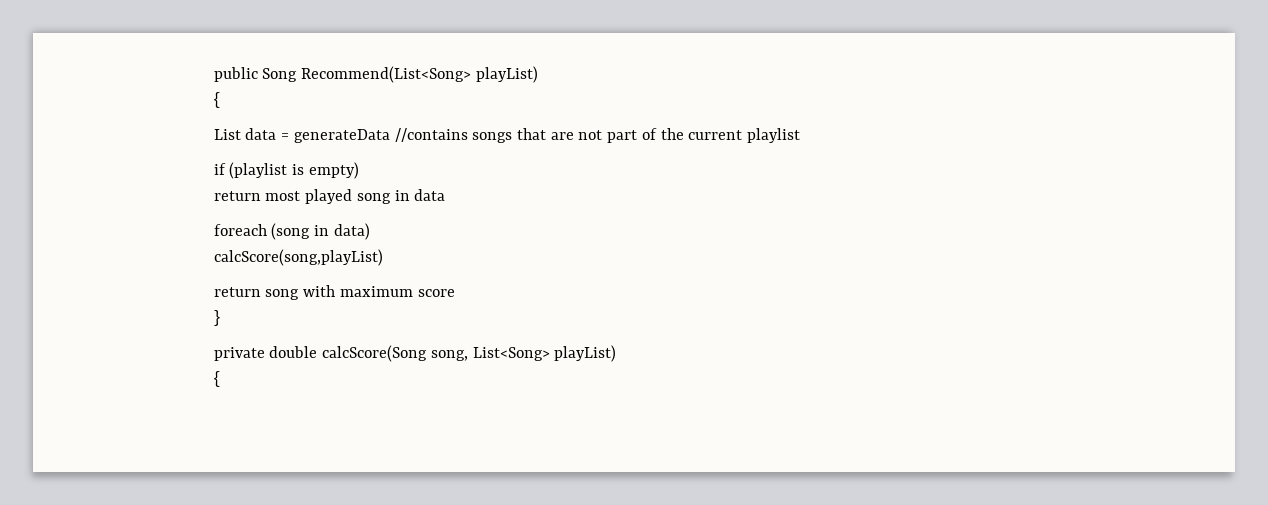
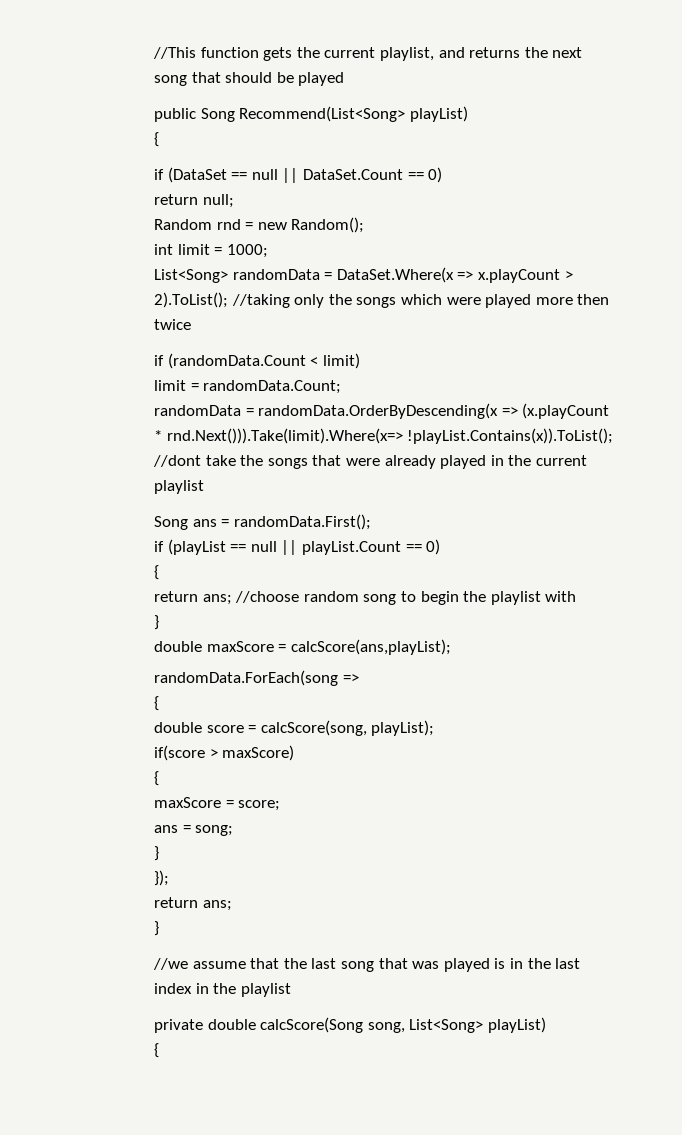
(213, 74) none -> [153,47,583,61] [154,72,345,86] //This function gets the current playlist, and returns the next song that should be played //
[213,128,801,143] [213,162,359,179] [213,189,446,204] [213,223,370,240] [213,249,383,266] [213,285,455,300] [213,310,220,326] List data = generateData //contains songs that are not part of the current playlist // if (playlist is empty) // return most played song in data // foreach (song in data) // calcScore(song,playList) // return song with maximum score // } -> [154,167,443,183] [154,194,234,208] [154,217,365,233] [154,244,268,258] [154,267,573,283] [154,292,610,308] [154,319,192,330] [154,353,360,369] [154,380,342,394] [154,403,610,419] [154,428,614,444] [153,455,587,469] [154,480,205,494] [154,514,371,530] [154,539,441,555] [154,565,160,580] [154,591,577,605] [154,615,160,630] [154,639,451,655] [154,670,359,686] [154,696,160,711] [154,720,435,736] [154,745,295,761] [154,771,160,786] [154,797,281,811] [154,825,234,836] [154,846,160,861] [154,870,170,886] [154,897,232,911] [154,921,160,936] [153,958,581,972] [154,983,291,997] if (DataSet == null || DataSet.Count == 0) // return null; // Random rnd = new Random(); // int limit = 1000; // List<Song> randomData = DataSet.Where(x => x.playCount > 2).ToList(); //taking only the songs which were played more then twice // if (randomData.Count < limit) // limit = randomData.Count; // randomData = randomData.OrderByDescending(x => (x.playCount * rnd.Next())).Take(limit).Where(x=> !playList.Contains(x)).ToList(); //dont take the songs that were already played in the current playlist // Song ans = randomData.First(); // if (playList == null || playList.Count == 0) // { // return ans; //choose random song to begin the playlist with // } // double maxScore = calcScore(ans,playList); // randomData.ForEach(song => // { // double score = calcScore(song, playList); // if(score > maxScore) // { // maxScore = score; // ans = song; // } // }); // return ans; // } // //we assume that the last song that was played is in the last index in the playlist

